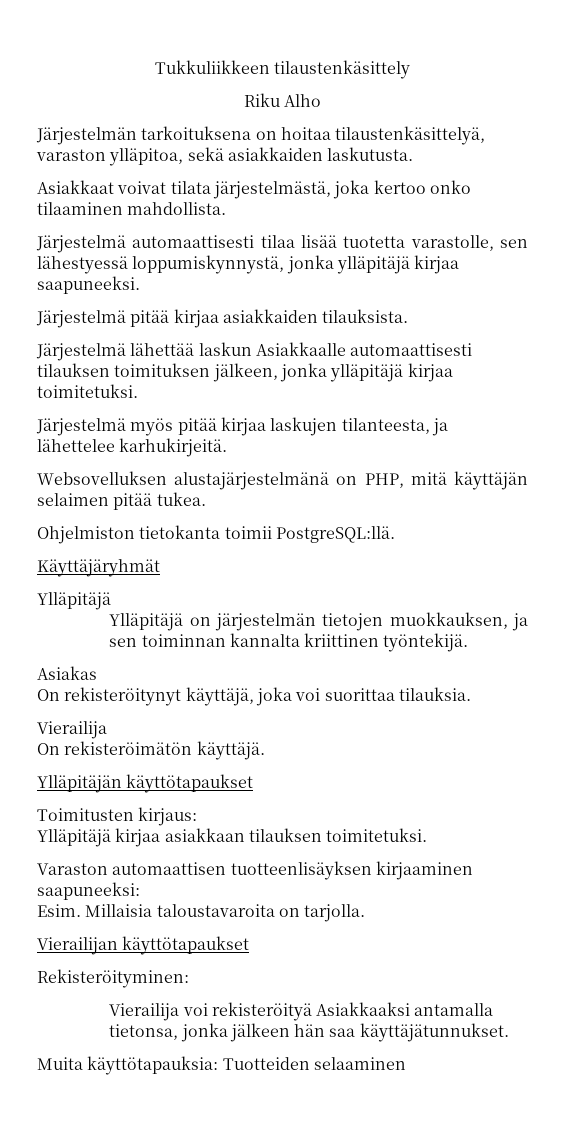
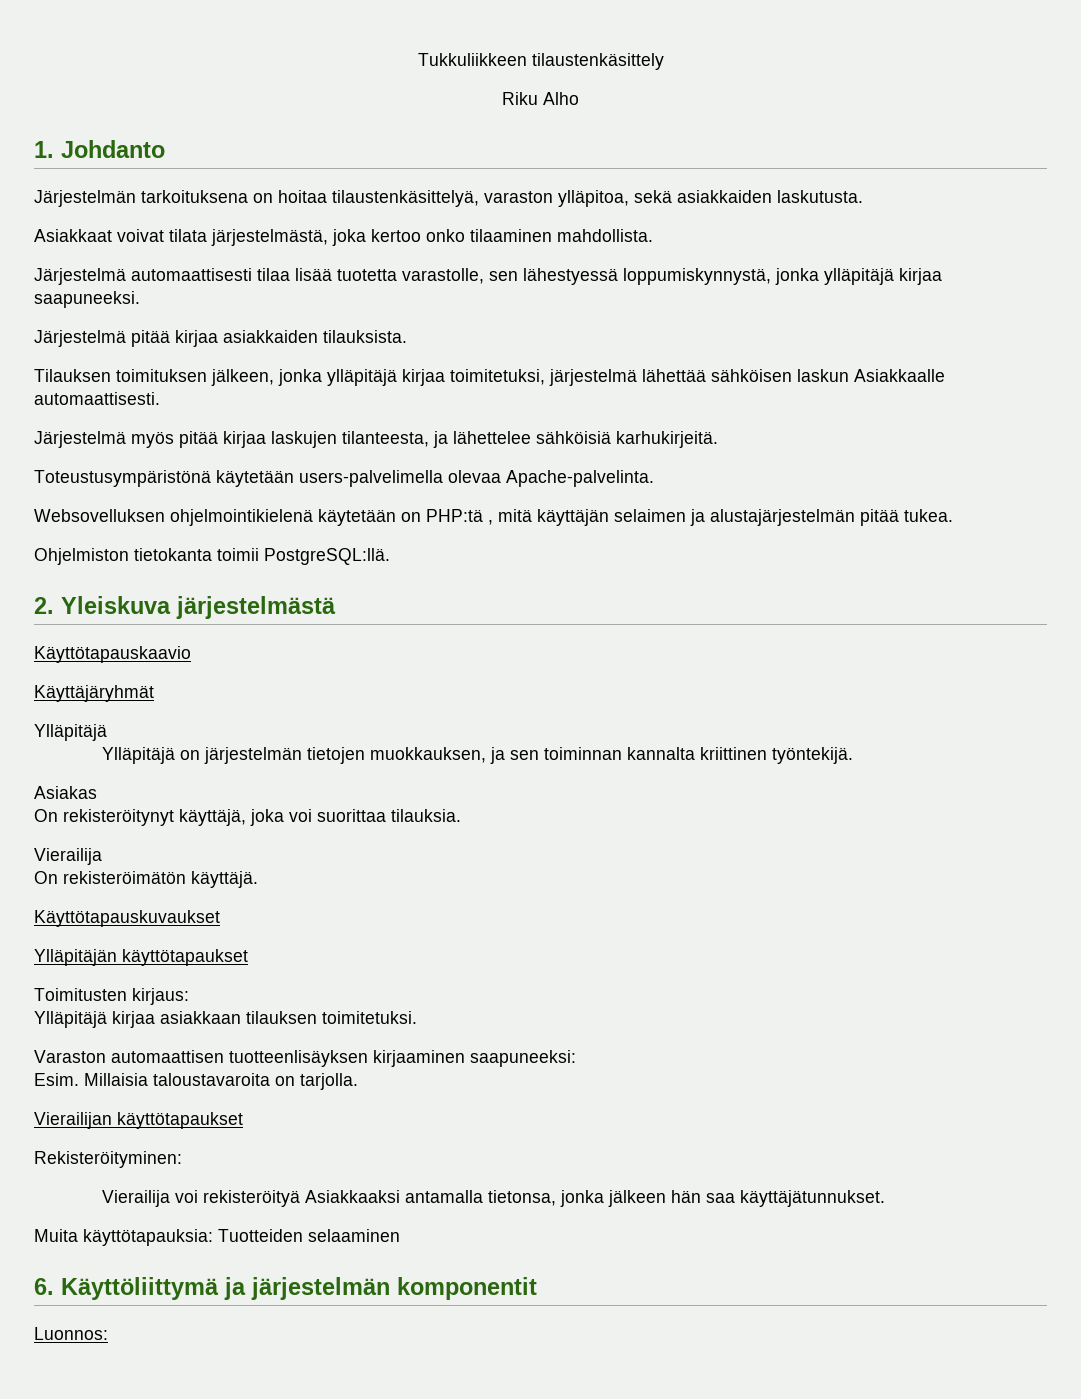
(322, 100) none -> [34,140,165,158] // 1. Johdanto
[36,342,473,361] [37,363,110,377] Järjestelmä lähettää laskun Asiakkaalle automaattisesti tilauksen -> [34,369,111,382] Tilauksen
[37,384,138,398] toimitetuksi. -> [450,369,945,386] [34,392,160,405] toimitetuksi, järjestelmä lähettää sähköisen laskun Asiakkaalle automaattisesti.
(115, 445) none -> [536,431,611,444] sähköisiä
[37,471,404,490] Websovelluksen alustajärjestelmänä on PHP, -> [34,470,654,487] [34,509,493,526] Toteustusympäristönä käytetään users-palvelimella olevaa Apache-palvelinta. // Websovelluksen ohjelmointikielenä käytetään on PHP:tä ,
(109, 499) none -> [690,509,855,526] ja alustajärjestelmän
(395, 534) none -> [34,596,336,619] [34,646,191,663] // 2. Yleiskuva järjestelmästä // Käyttötapauskaavio
(265, 750) none -> [34,910,220,927] // Käyttötapauskuvaukset
(406, 1063) none -> [34,1277,537,1300] [34,1327,108,1340] // 6. Käyttöliittymä ja järjestelmän komponentit // Luonnos:

